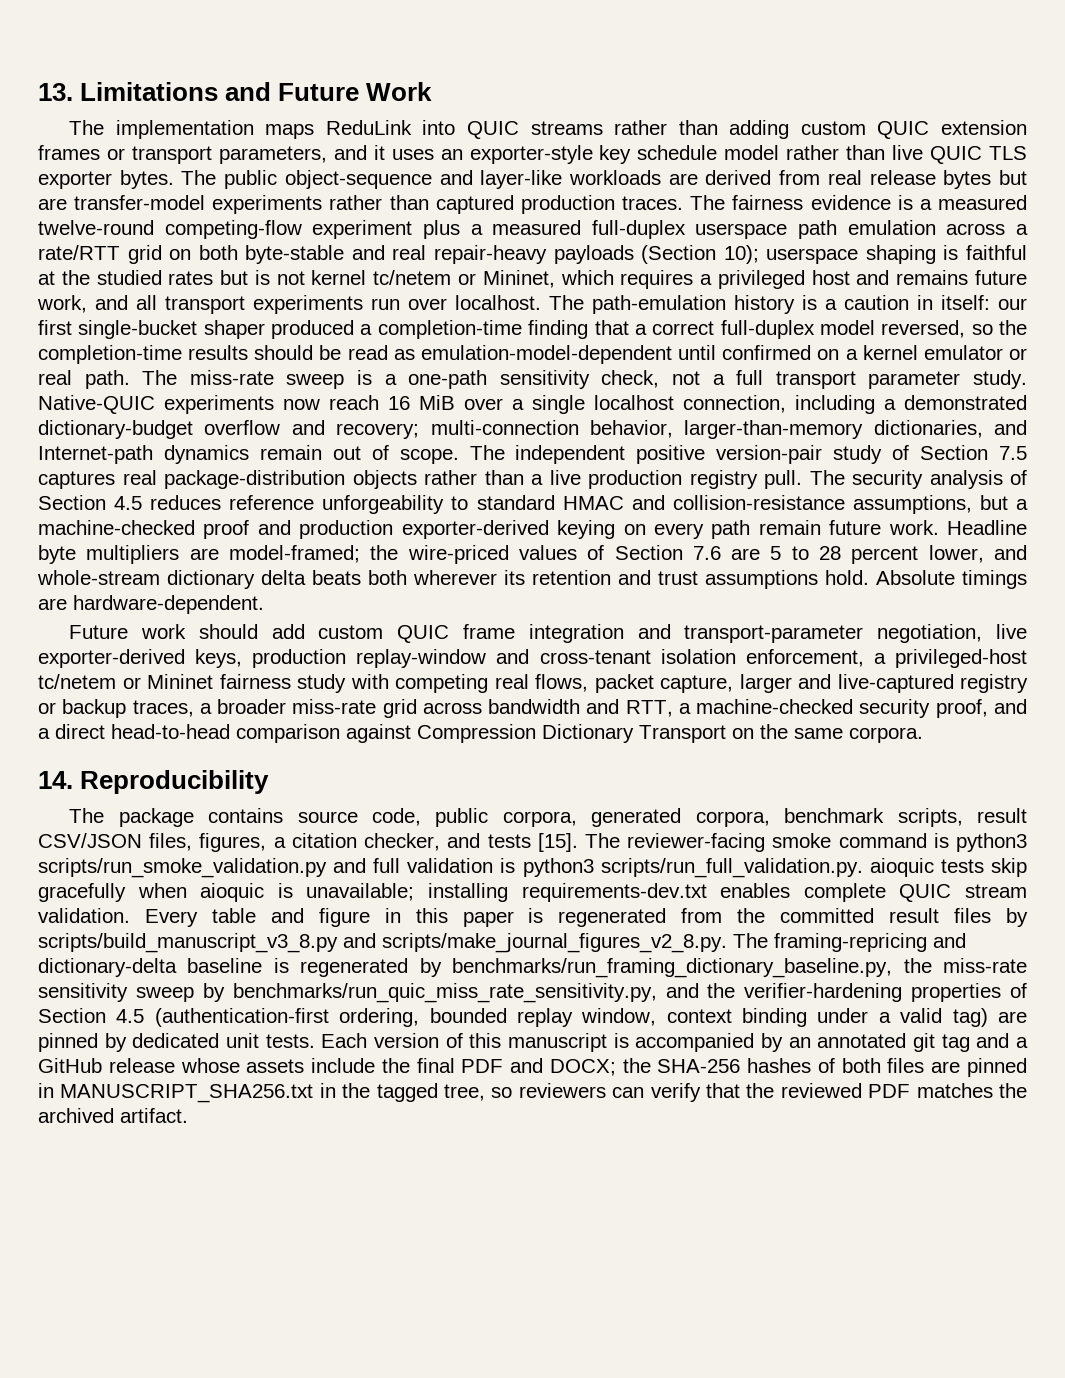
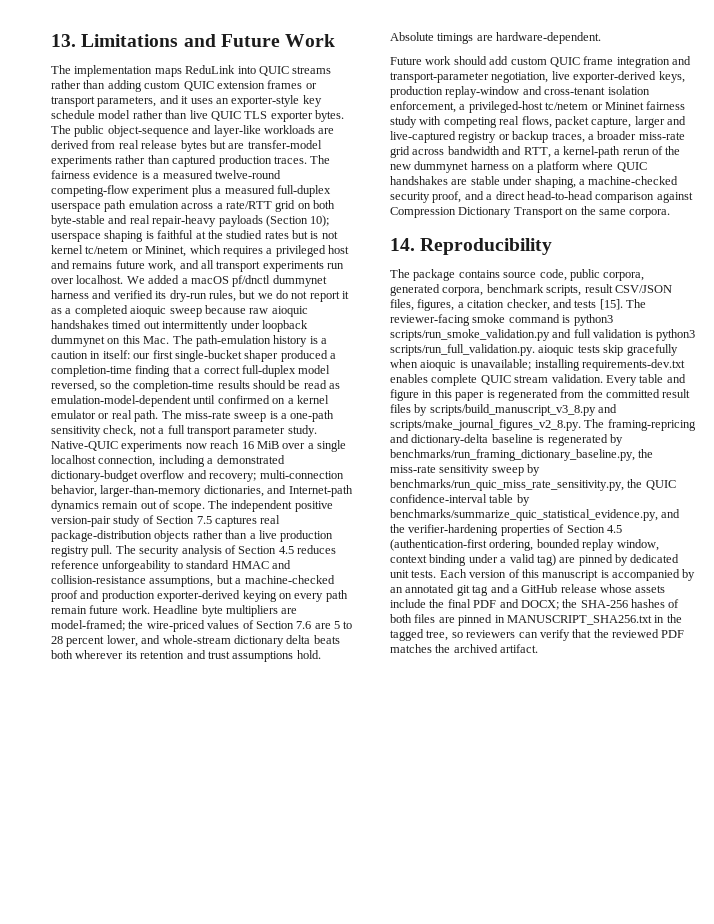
(541, 302) none -> [126,275,327,287] [51,290,350,302] [51,305,308,317] [51,320,308,332] [51,335,170,347] We added a macOS pf/dnctl dummynet harness and verified its dry-run rules, but we do not report it as a completed aioquic sweep because raw aioquic handshakes timed out intermittently under loopback dummynet on this Mac.
(691, 708) none -> [563,146,681,158] [390,161,647,173] [390,176,585,188] kernel-path rerun of the new dummynet harness on a platform where QUIC handshakes are stable under shaping, a
(657, 993) none -> [627,479,676,490] [390,494,530,506] [390,509,658,521] the QUIC confidence-interval table by benchmarks/summarize_quic_statistical_evidence.py,

